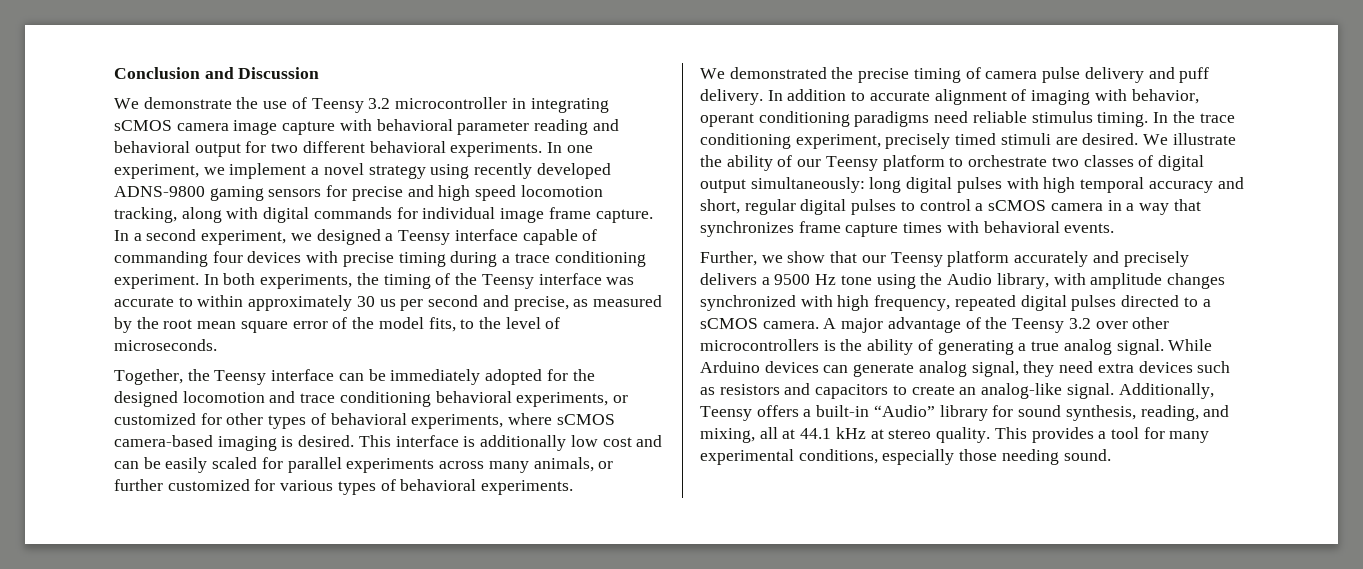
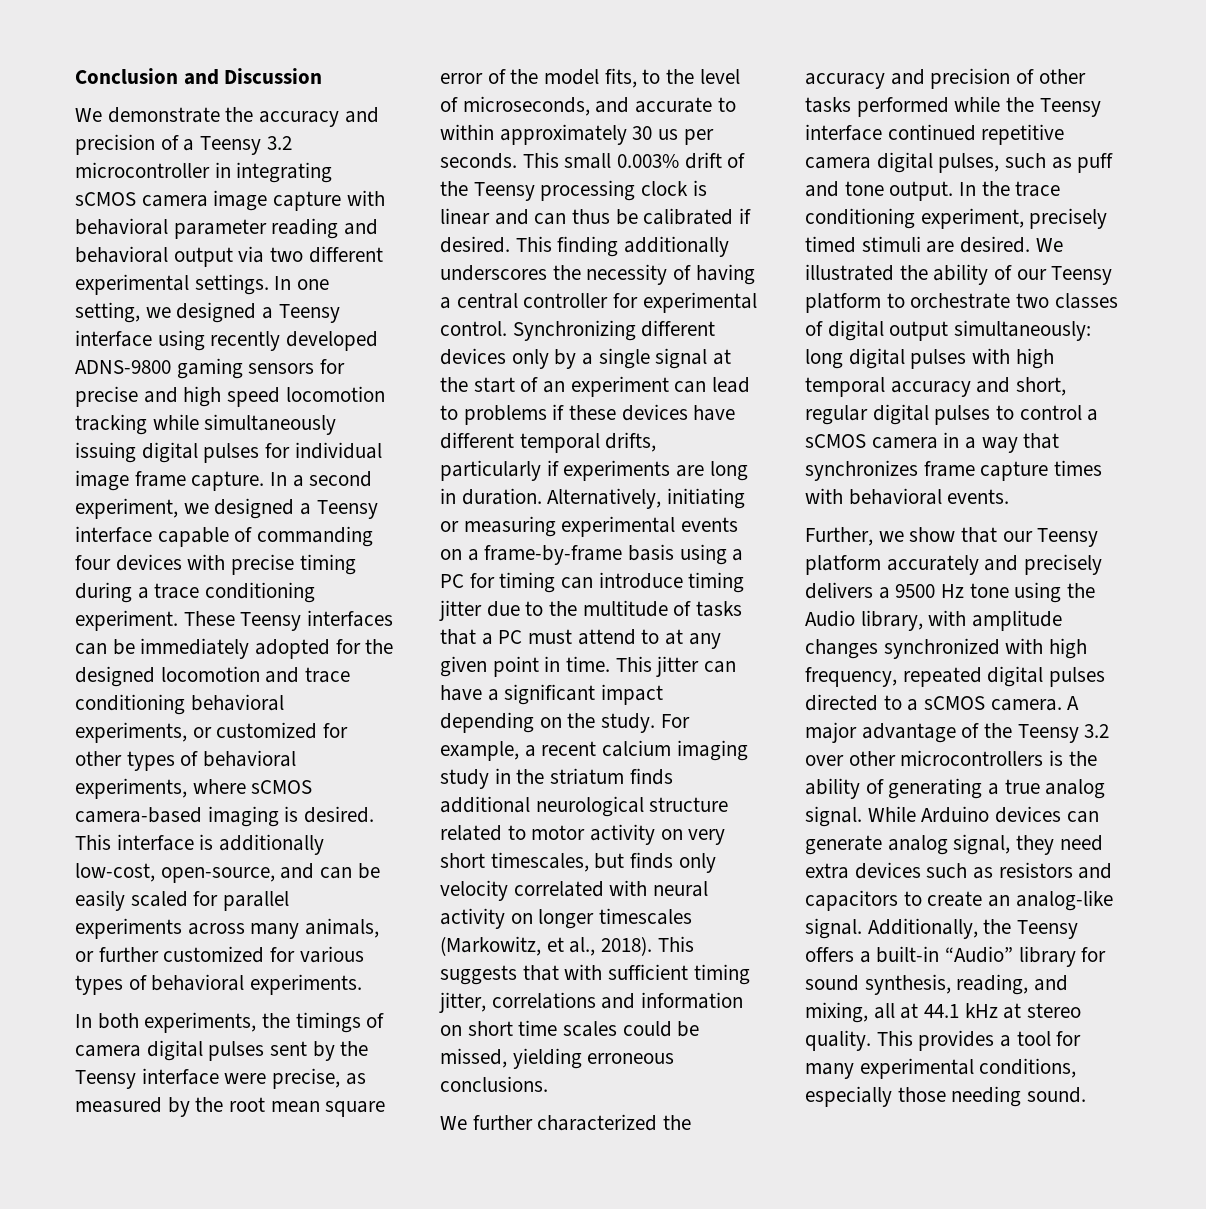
[263,97,307,109] use of -> [259,107,379,127] [75,134,195,155] accuracy and precision of a
[245,141,267,153] for -> [238,246,265,263] via
[369,141,593,157] [114,163,426,179] behavioral experiments. In one experiment, we implement a novel strategy -> [75,274,330,295] [75,302,340,323] [75,330,152,347] experimental settings. In one setting, we designed a Teensy interface
[114,207,392,223] tracking, along with digital commands -> [75,414,337,435] [75,442,260,463] tracking while simultaneously issuing digital pulses
[203,273,635,289] [114,295,662,311] [114,317,561,333] [114,339,217,351] [114,369,335,385] In both experiments, the timing of the Teensy interface was accurate to within approximately 30 us per second and precise, as measured by the root mean square error of the model fits, to the level of microseconds. // Together, the Teensy interface -> [183,610,394,631] These Teensy interfaces
[570,435,632,447] low cost -> [75,863,275,883] low-cost, open-source,
[700,67,1210,83] [700,89,1199,105] [700,111,1149,127] We demonstrated the precise timing of camera pulse delivery and puff delivery. In addition to accurate alignment of imaging with behavior, operant conditioning paradigms need reliable stimulus timing. -> [75,1012,385,1033] [75,1040,369,1061] [75,1068,366,1089] [75,1097,386,1117] [440,68,740,88] [440,96,736,116] [440,124,714,145] [440,152,746,169] [440,180,707,201] [440,208,752,225] [440,236,730,257] [440,264,755,285] [440,292,757,313] [440,320,716,341] [440,348,732,369] [440,376,751,397] [440,404,736,425] [440,432,657,453] [440,460,748,481] [440,488,746,509] [440,516,739,537] [440,544,744,565] [440,572,745,593] [439,600,743,621] [440,629,721,649] [440,656,737,677] [440,684,664,705] [440,712,690,733] [440,740,748,761] [440,768,673,789] [440,796,729,817] [440,824,726,845] [440,852,716,873] [440,880,709,901] [440,908,693,929] [440,936,694,956] [440,964,750,985] [439,992,744,1013] [440,1020,700,1037] [440,1048,675,1069] [440,1076,548,1092] [440,1114,692,1131] [805,68,1086,89] [805,96,1101,117] [805,124,1065,145] [805,152,1114,173] [805,181,954,201] In both experiments, the timings of camera digital pulses sent by the Teensy interface were precise, as measured by the root mean square error of the model fits, to the level of microseconds, and accurate to within approximately 30 us per seconds. This small 0.003% drift of the Teensy processing clock is linear and can thus be calibrated if desired. This finding additionally underscores the necessity of having a central controller for experimental control. Synchronizing different devices only by a single signal at the start of an experiment can lead to problems if these devices have different temporal drifts, particularly if experiments are long in duration. Alternatively, initiating or measuring experimental events on a frame-by-frame basis using a PC for timing can introduce timing jitter due to the multitude of tasks that a PC must attend to at any given point in time. This jitter can have a significant impact depending on the study. For example, a recent calcium imaging study in the striatum finds additional neurological structure related to motor activity on very short timescales, but finds only velocity correlated with neural activity on longer timescales (Markowitz, et al., 2018). This suggests that with sufficient timing jitter, correlations and information on short time scales could be missed, yielding erroneous conclusions. // We further characterized the accuracy and precision of other tasks performed while the Teensy interface continued repetitive camera digital pulses, such as puff and tone output.
[1172,133,1236,145] illustrate -> [805,264,894,281] illustrated
(1214, 391) none -> [983,919,1012,934] the

